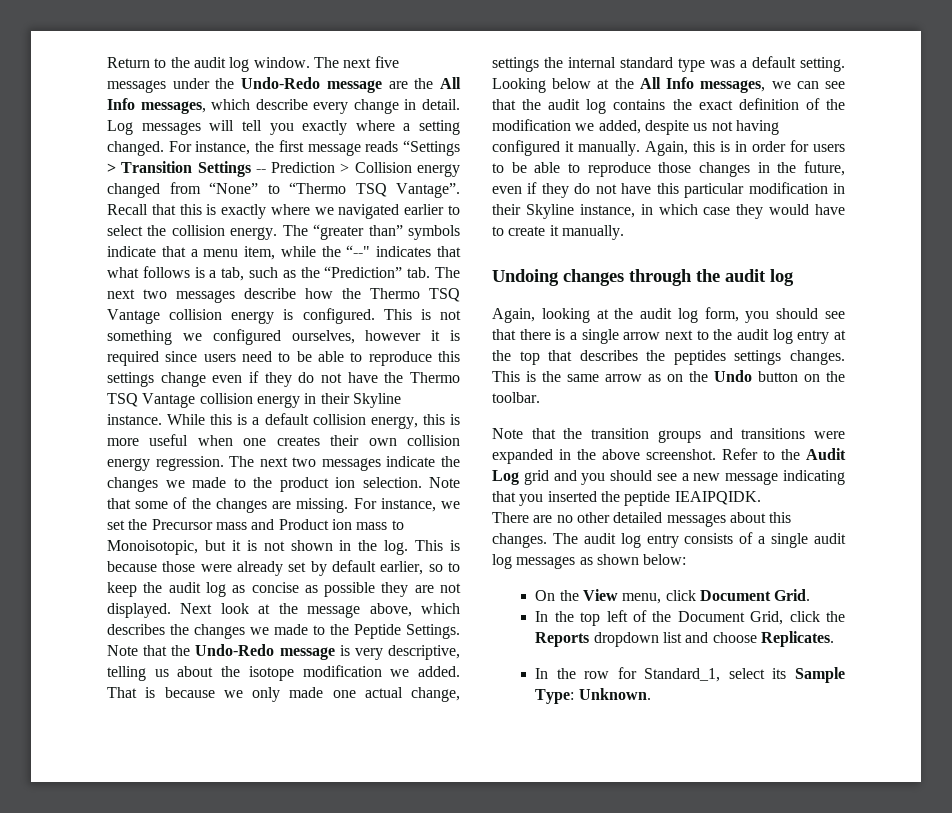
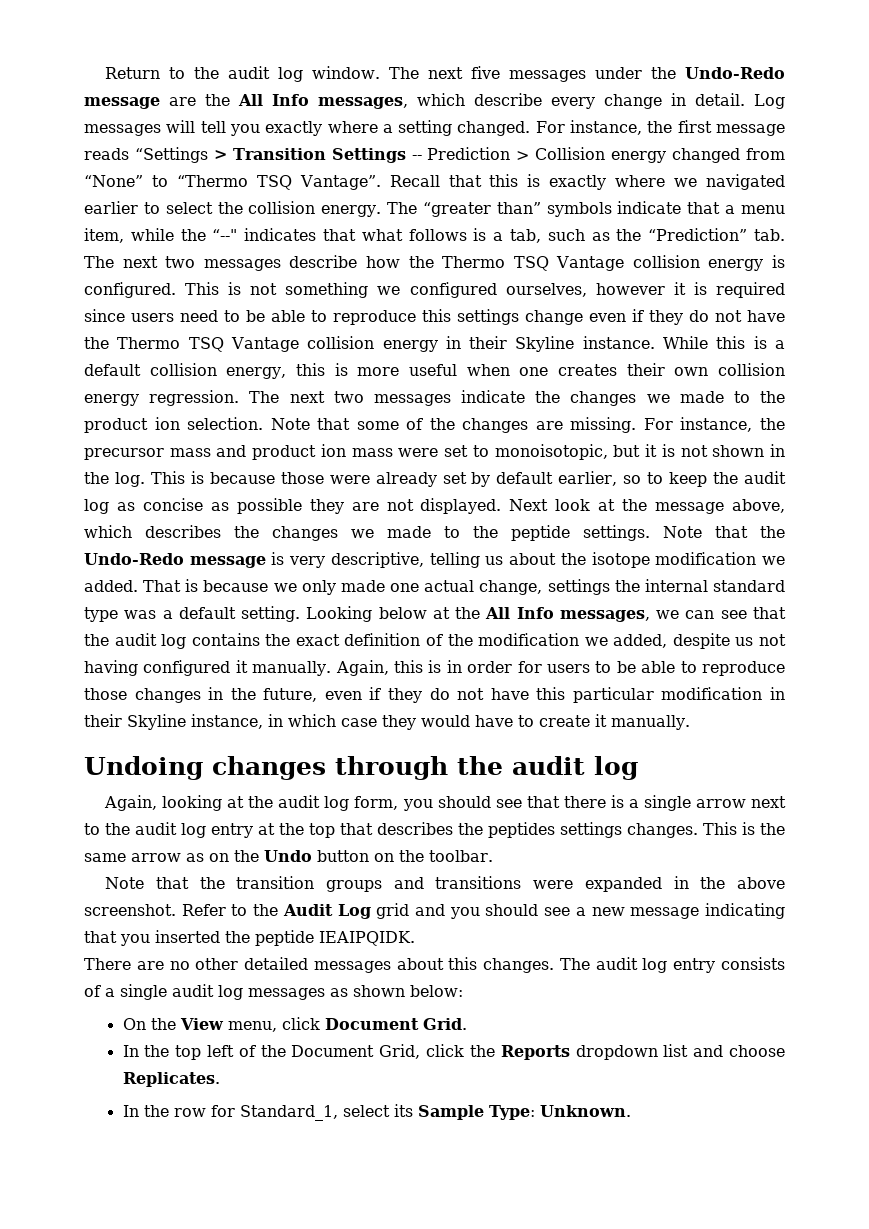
[441,501,461,509] [107,519,213,530] we set the Precursor -> [759,418,785,430] [84,448,164,460] the precursor
[278,519,329,530] Product -> [252,445,317,460] product
[391,520,404,530] [107,540,198,555] to Monoisotopic, -> [398,444,608,460] were set to monoisotopic,
[354,624,460,639] Peptide Settings. -> [511,525,650,541] peptide settings.

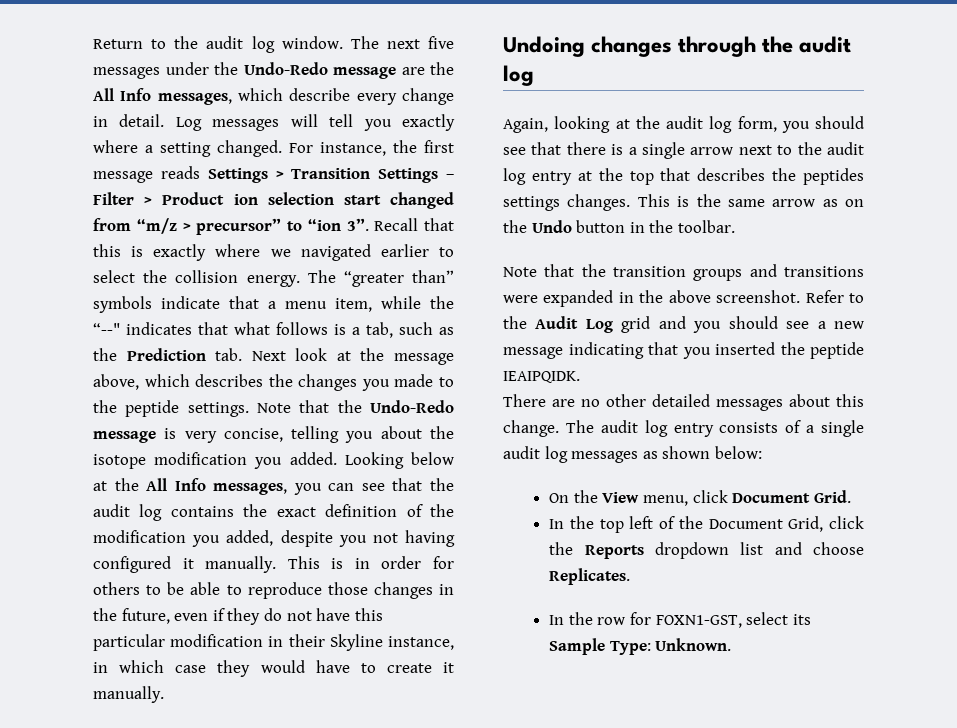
[134,147,208,163] “Settings -> [207,168,268,183] Settings
[411,147,786,163] [84,175,381,190] -- Prediction > Collision energy changed from “None” to “Thermo TSQ Vantage”. -> [446,174,454,179] [93,192,454,209] [93,218,369,235] – Filter > Product ion selection start changed from “m/z > precursor” to “ion 3”.
[648,228,785,241] [84,255,785,271] [84,282,785,298] [84,309,785,325] [84,336,786,352] [84,363,785,379] [84,390,785,406] [84,417,785,433] [84,444,786,460] [84,471,786,487] [84,498,502,514] “Prediction” tab. The next two messages describe how the Thermo TSQ Vantage collision energy is configured. This is not something we configured ourselves, however it is required since users need to be able to reproduce this settings change even if they do not have the Thermo TSQ Vantage collision energy in their Skyline instance. While this is a default collision energy, this is more useful when one creates their own collision energy regression. The next two messages indicate the changes we made to the product ion selection. Note that some of the changes are missing. For instance, the precursor mass and product ion mass were set to monoisotopic, but it is not shown in the log. This is because those were already set by default earlier, so to keep the audit log as concise as possible they are not displayed. -> [126,348,243,361] Prediction tab.
[351,529,374,538] we -> [361,379,390,391] you
[330,552,504,568] descriptive, telling us -> [223,426,374,443] concise, telling you
[762,556,786,565] [84,579,785,595] [84,606,301,622] we added. That is because we only made one actual change, settings the internal standard type was a default setting. -> [254,452,337,469] you added.
[656,610,680,619] we -> [293,483,322,495] you
[584,637,608,646] we -> [192,535,221,547] you
[735,637,754,646] us -> [338,535,367,547] you
[335,660,423,676] Again, this -> [287,556,320,569] This
[546,664,590,673] users -> [93,582,140,595] others
[374,853,394,862] on -> [629,222,645,233] in
[483,958,555,973] changes. -> [503,420,559,437] change.
[239,1105,338,1121] Standard_1, -> [655,615,742,628] FOXN1-GST,

